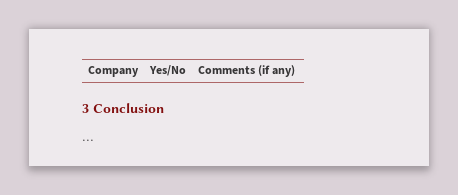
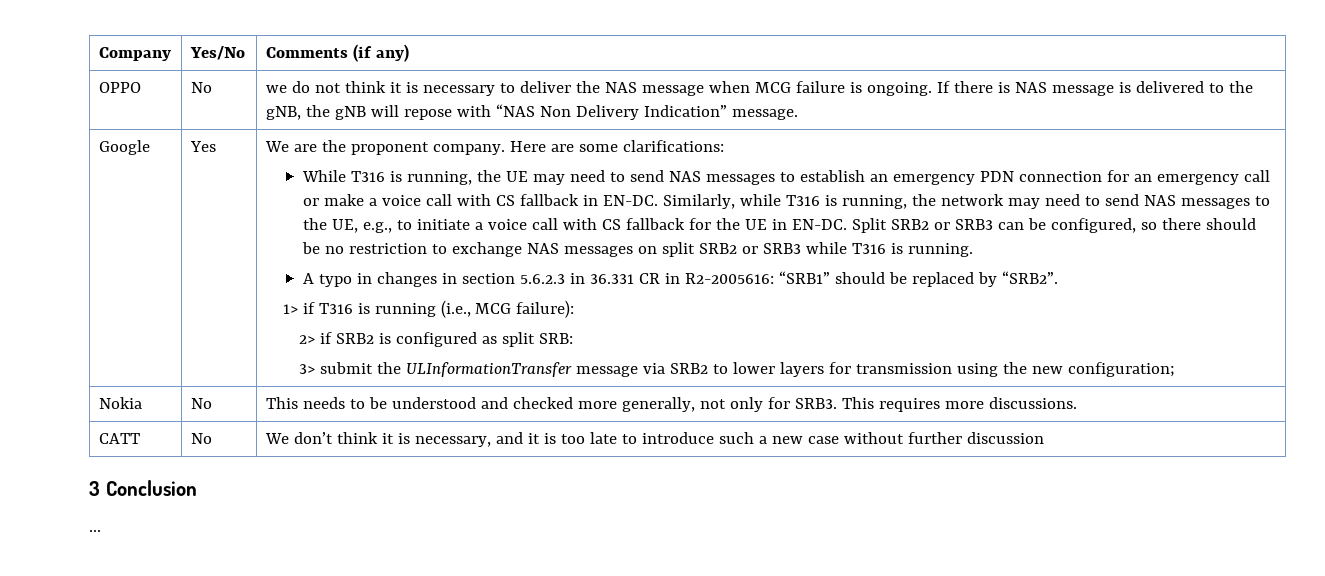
(296, 71) none -> [98,82,141,93] [190,82,212,93] [265,81,1253,96] [265,104,798,120] [98,140,150,155] [189,141,216,152] [264,140,724,155] [301,170,1270,185] [302,194,1270,209] [302,218,1256,233] [301,242,973,257] [302,271,1058,287] [282,300,575,318] [299,332,574,347] [299,362,1176,377] [98,397,142,409] [190,398,212,409] [265,397,1077,412] [98,433,140,444] [190,433,212,444] [264,432,1044,447] // OPPO | No | we do not think it is necessary to deliver the NAS message when MCG failure is ongoing. If there is NAS message is delivered to the gNB, the gNB will repose with “NAS Non Delivery Indication” message. // Google | Yes | We are the proponent company. Here are some clarifications: // While T316 is running, the UE may need to send NAS messages to establish an emergency PDN connection for an emergency call or make a voice call with CS fallback in EN-DC. Similarly, while T316 is running, the network may need to send NAS messages to the UE, e.g., to initiate a voice call with CS fallback for the UE in EN-DC. Split SRB2 or SRB3 can be configured, so there should be no restriction to exchange NAS messages on split SRB2 or SRB3 while T316 is running. // A typo in changes in section 5.6.2.3 in 36.331 CR in R2-2005616: “SRB1” should be replaced by “SRB2”. // 1> if T316 is running (i.e., MCG failure): // 2> if SRB2 is configured as split SRB: // 3> submit the ULInformationTransfer message via SRB2 to lower layers for transmission using the new configuration; // Nokia | No | This needs to be understood and checked more generally, not only for SRB3. This requires more discussions. // CATT | No | We don’t think it is necessary, and it is too late to introduce such a new case without further discussion

